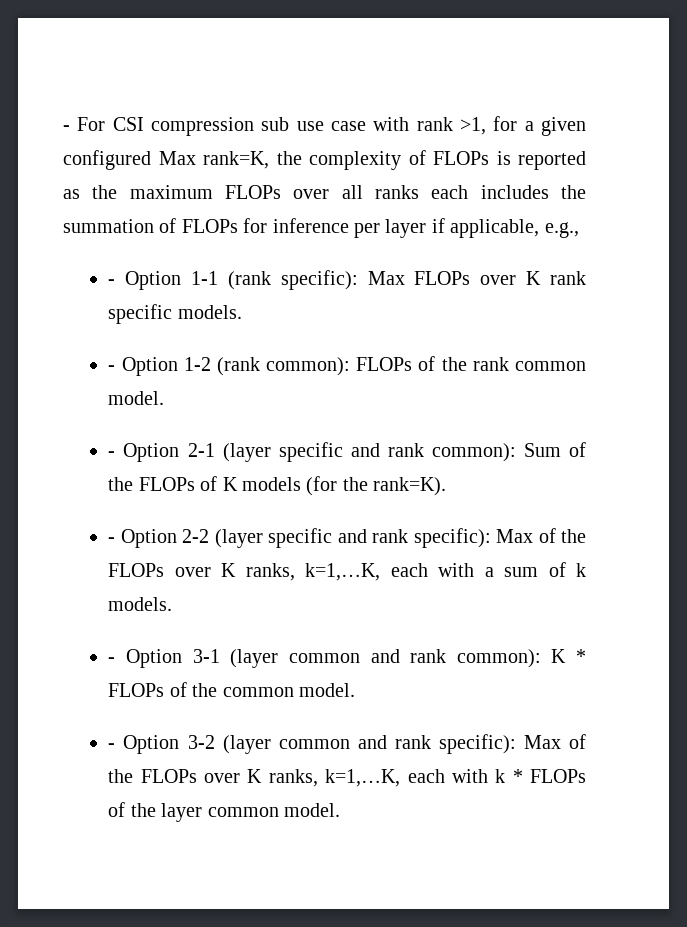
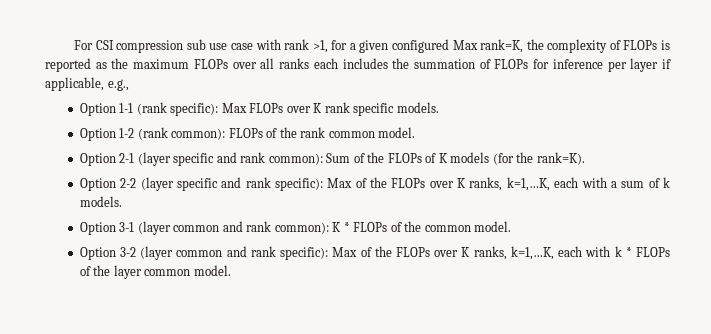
[63,125,70,131] - -> (74, 45) none
[108,279,116,285] - -> (129, 85) none
[108,365,116,371] - -> (439, 107) none
[108,451,116,457] - -> (416, 132) none
[108,537,116,543] - -> (585, 158) none
[108,657,116,663] - -> (122, 201) none
[108,743,116,749] - -> (512, 226) none

